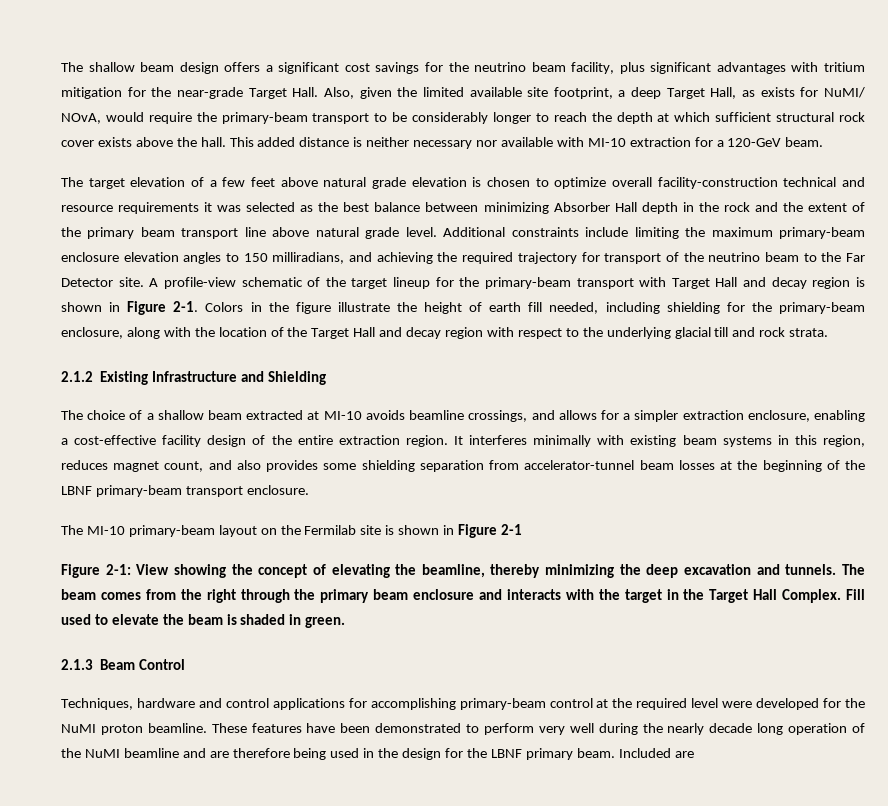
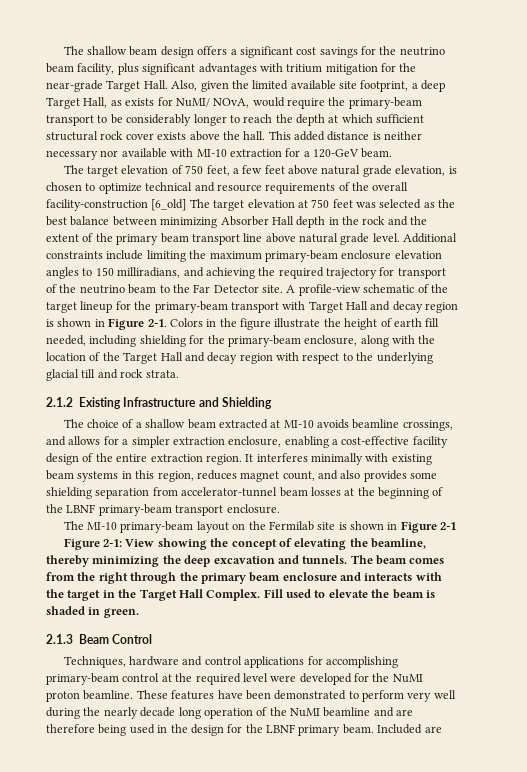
(204, 182) none -> [185,165,230,176] 750 feet,
[411,177,467,187] elevation -> [395,165,446,176] elevation,
[612,177,778,189] overall facility-construction -> (142, 188) none
[204,202,213,212] it -> [338,182,409,191] [46,199,353,211] of the overall facility-construction [6_old] The target elevation at 750 feet

